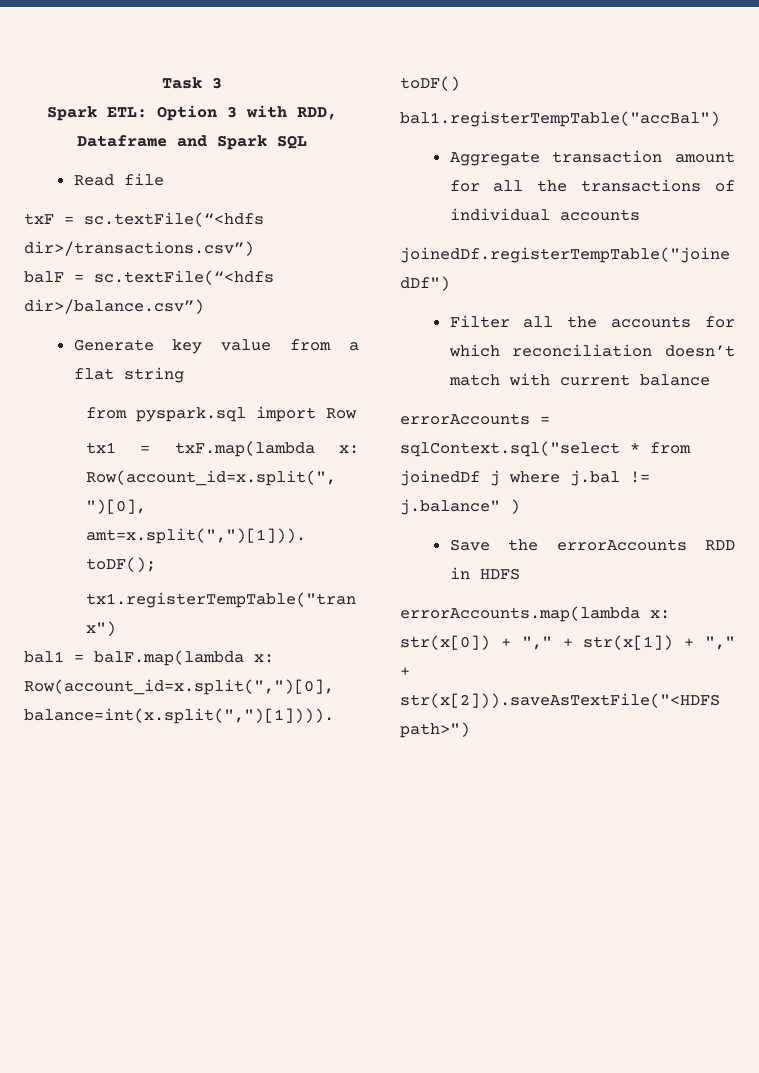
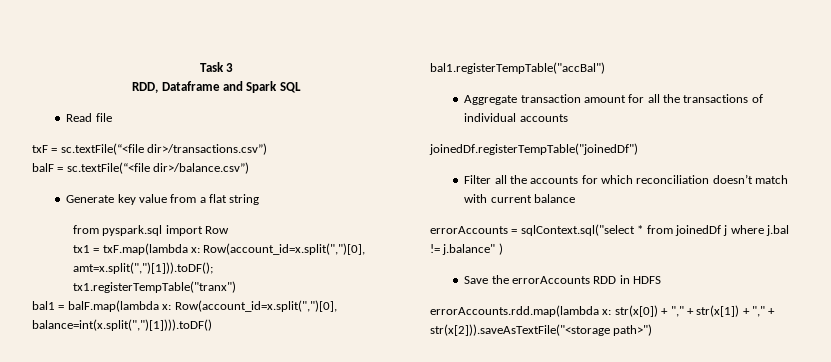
[46,105,287,121] Spark ETL: Option 3 with -> (234, 67) none
[84,212,264,227] sc.textFile(“<hdfs -> [60,143,144,155] sc.textFile(“<file
[94,270,274,285] sc.textFile(“<hdfs -> [66,162,150,174] sc.textFile(“<file
[400,606,640,622] errorAccounts.map(lambda -> [430,305,599,317] errorAccounts.rdd.map(lambda
[400,693,720,708] str(x[2])).saveAsTextFile("<HDFS -> [430,324,610,336] str(x[2])).saveAsTextFile("<storage

